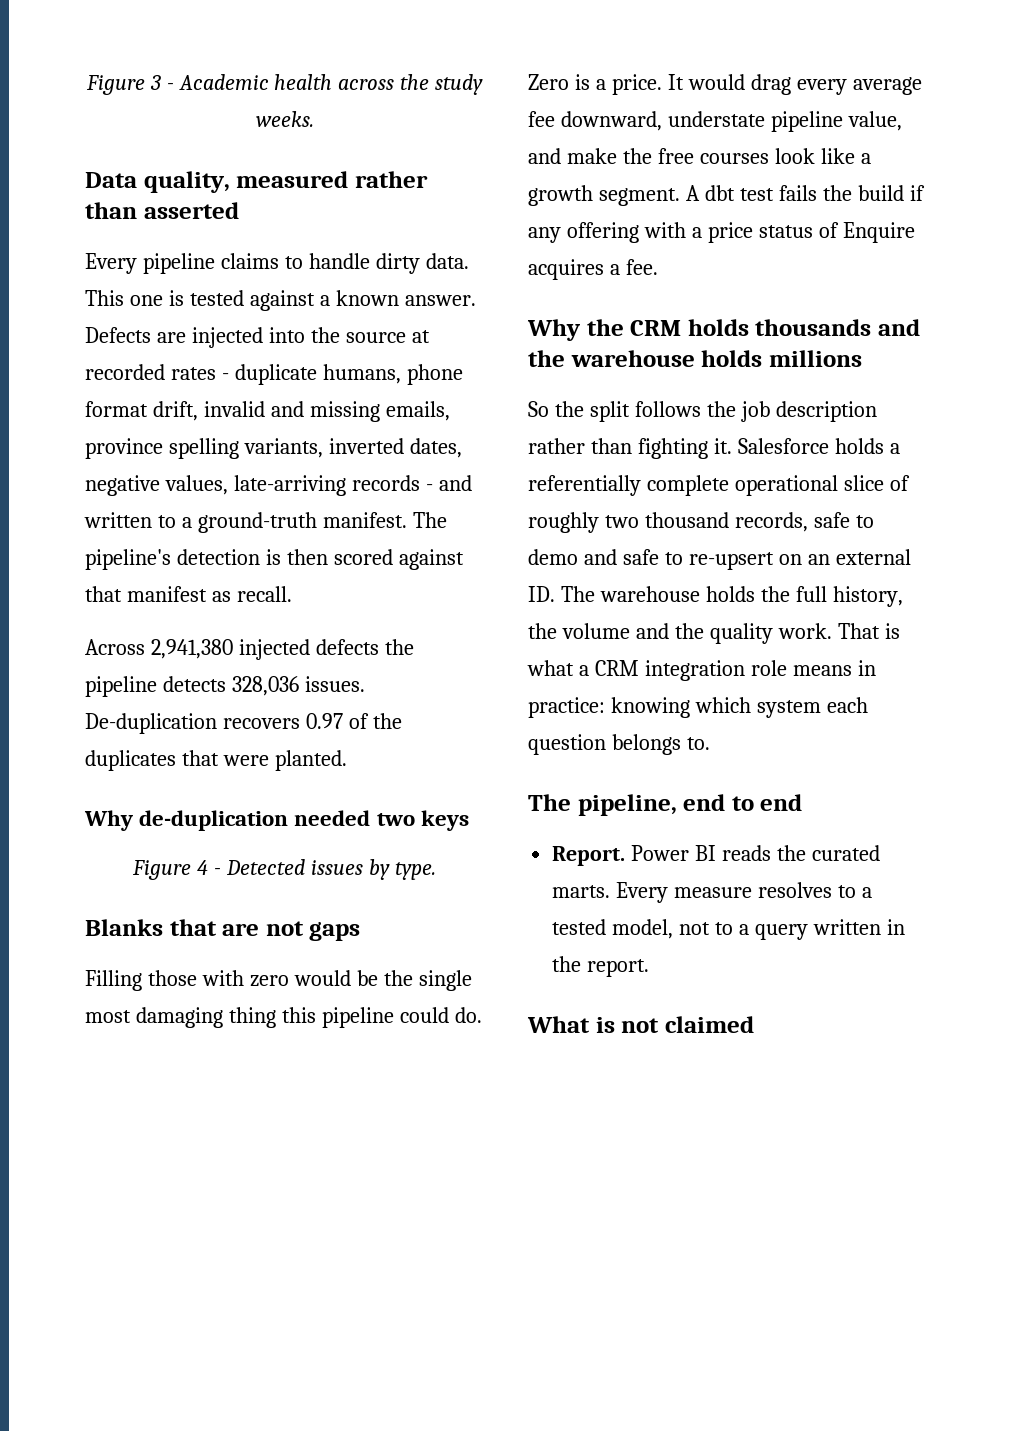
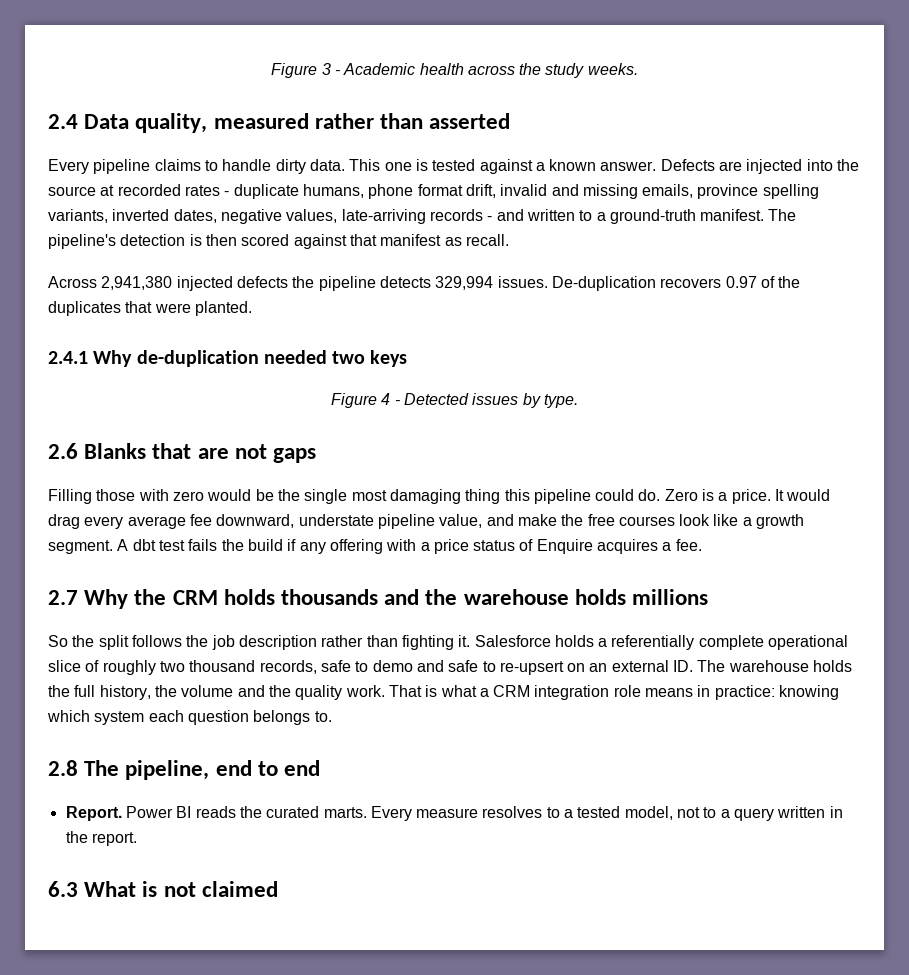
(314, 119) none -> [48,114,78,129] 2.4
[231,676,299,696] 328,036 -> [435,276,494,290] 329,994
(347, 760) none -> [48,351,88,364] 2.4.1
(436, 871) none -> [48,443,78,459] 2.6
(658, 267) none -> [48,590,78,605] 2.7
(710, 743) none -> [48,760,78,776] 2.8
(650, 968) none -> [48,881,78,897] 6.3

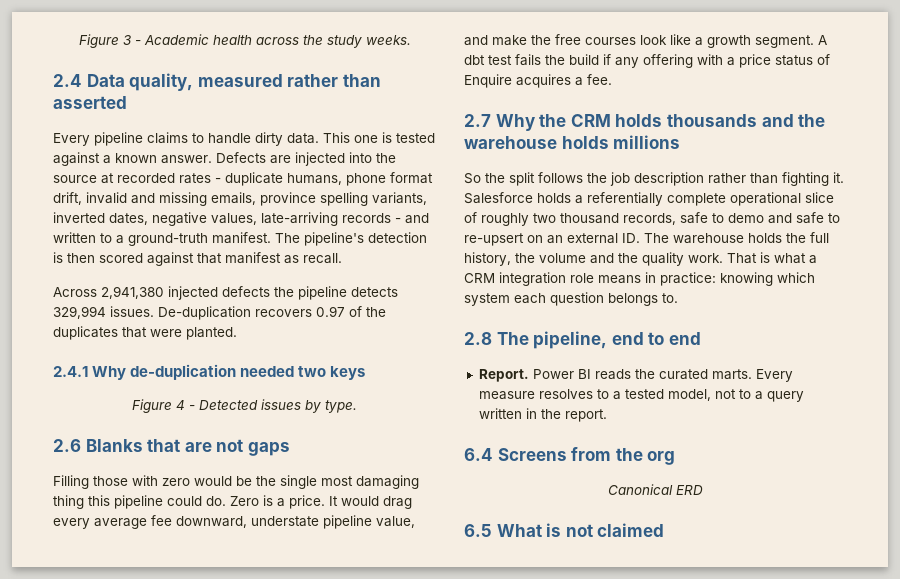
[48,881,78,897] 6.3 -> [464,447,676,465] [608,484,703,495] [464,524,492,537] 6.4 Screens from the org // Canonical ERD // 6.5

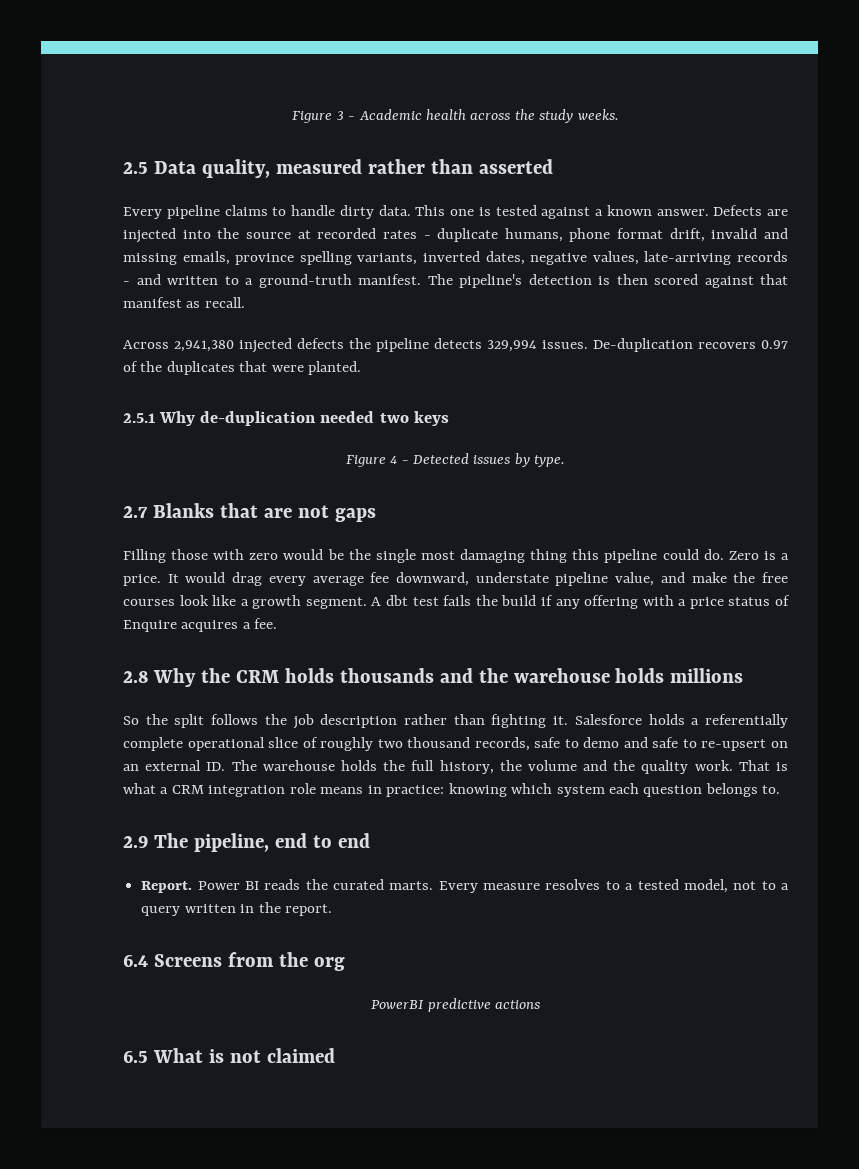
[53,74,82,87] 2.4 -> [123,162,148,174] 2.5
[53,366,88,377] 2.4.1 -> [123,413,155,423] 2.5.1
[53,439,81,452] 2.6 -> [123,506,148,518] 2.7
[464,114,491,127] 2.7 -> [123,670,148,683] 2.8
[464,332,492,345] 2.8 -> [123,835,148,848] 2.9
[608,484,703,495] Canonical ERD -> [371,998,540,1012] PowerBI predictive actions

